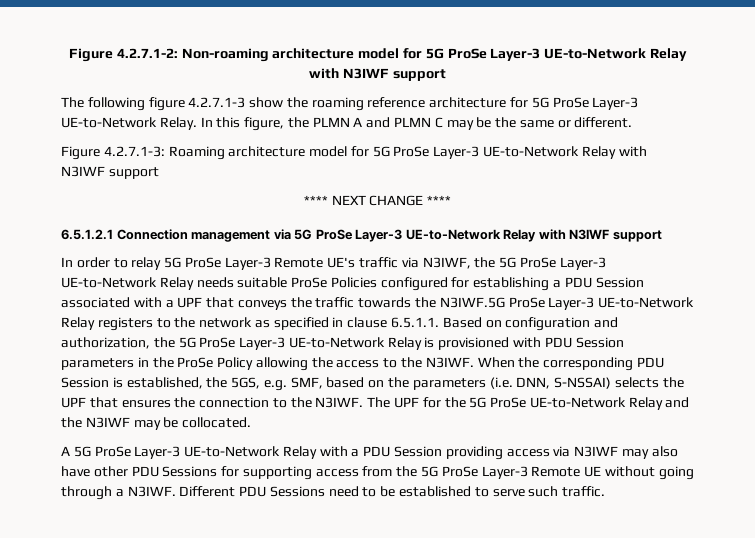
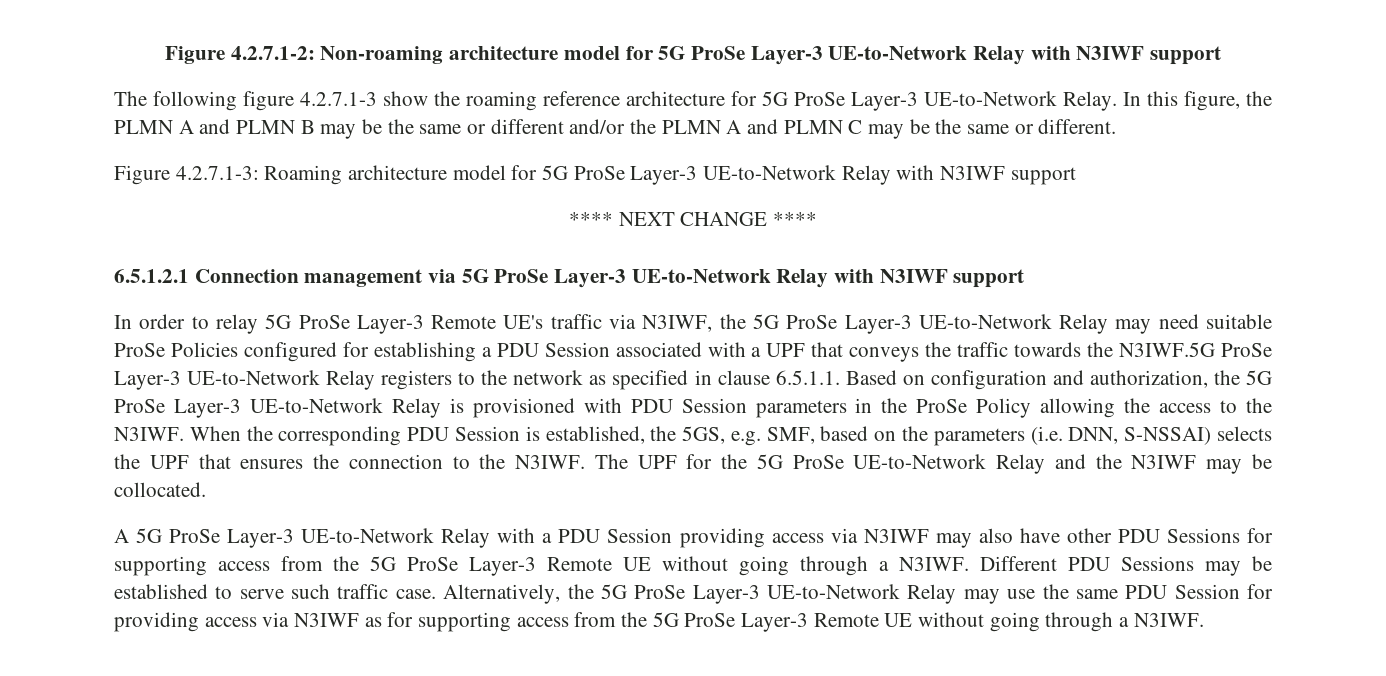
(432, 122) none -> [300,119,843,139] B may be the same or different and/or the PLMN A and PLMN
[196,277,234,288] needs -> [1115,314,1199,334] may need
[328,486,377,497] need to -> [1205,561,1241,576] may
[562,486,606,497] traffic. -> [337,584,1273,604] [114,612,1204,632] traffic case. Alternatively, the 5G ProSe Layer-3 UE-to-Network Relay may use the same PDU Session for providing access via N3IWF as for supporting access from the 5G ProSe Layer-3 Remote UE without going through a N3IWF.

